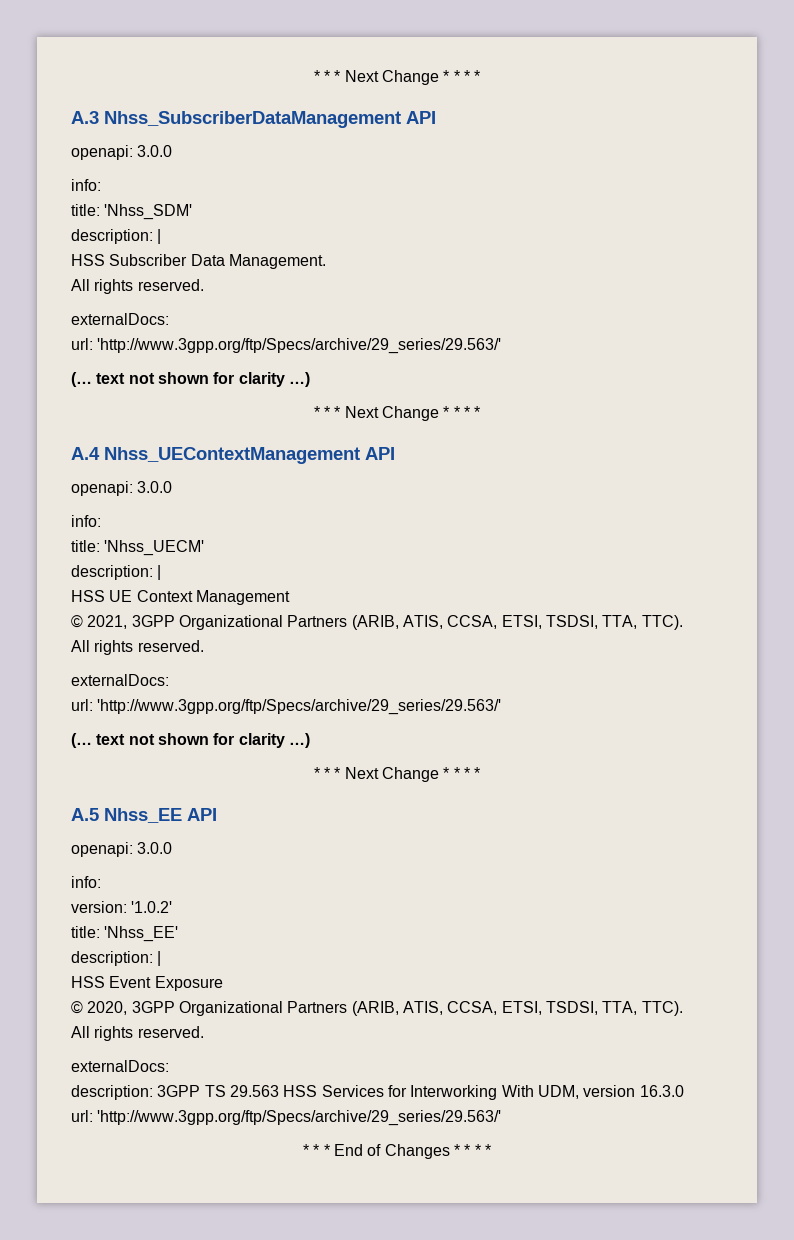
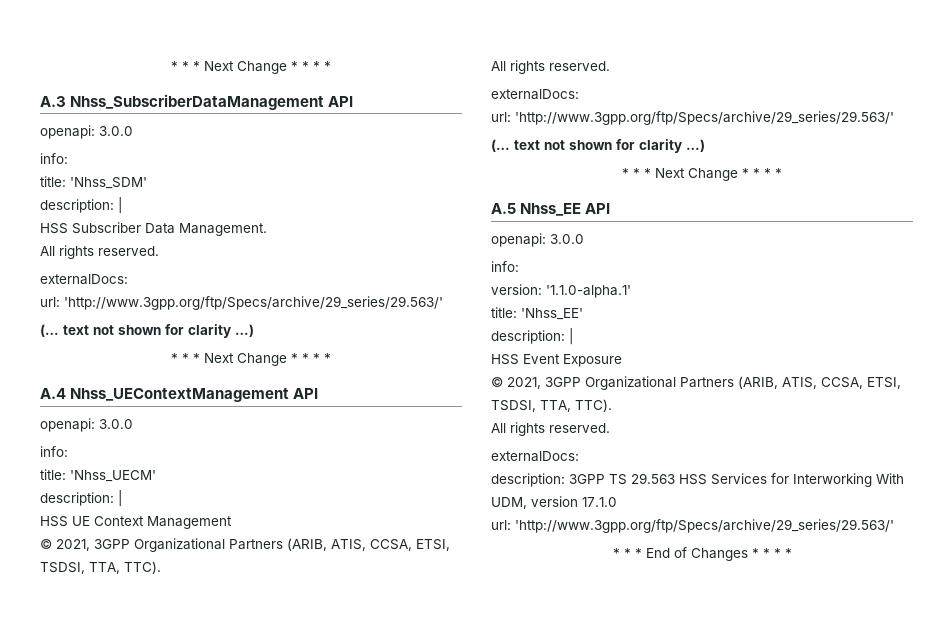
[131,901,173,913] '1.0.2' -> [546,285,631,298] '1.1.0-alpha.1'
[87,1001,128,1015] 2020, -> [507,377,541,389] 2021,
[639,1085,684,1097] 16.3.0 -> [582,497,617,507] 17.1.0

